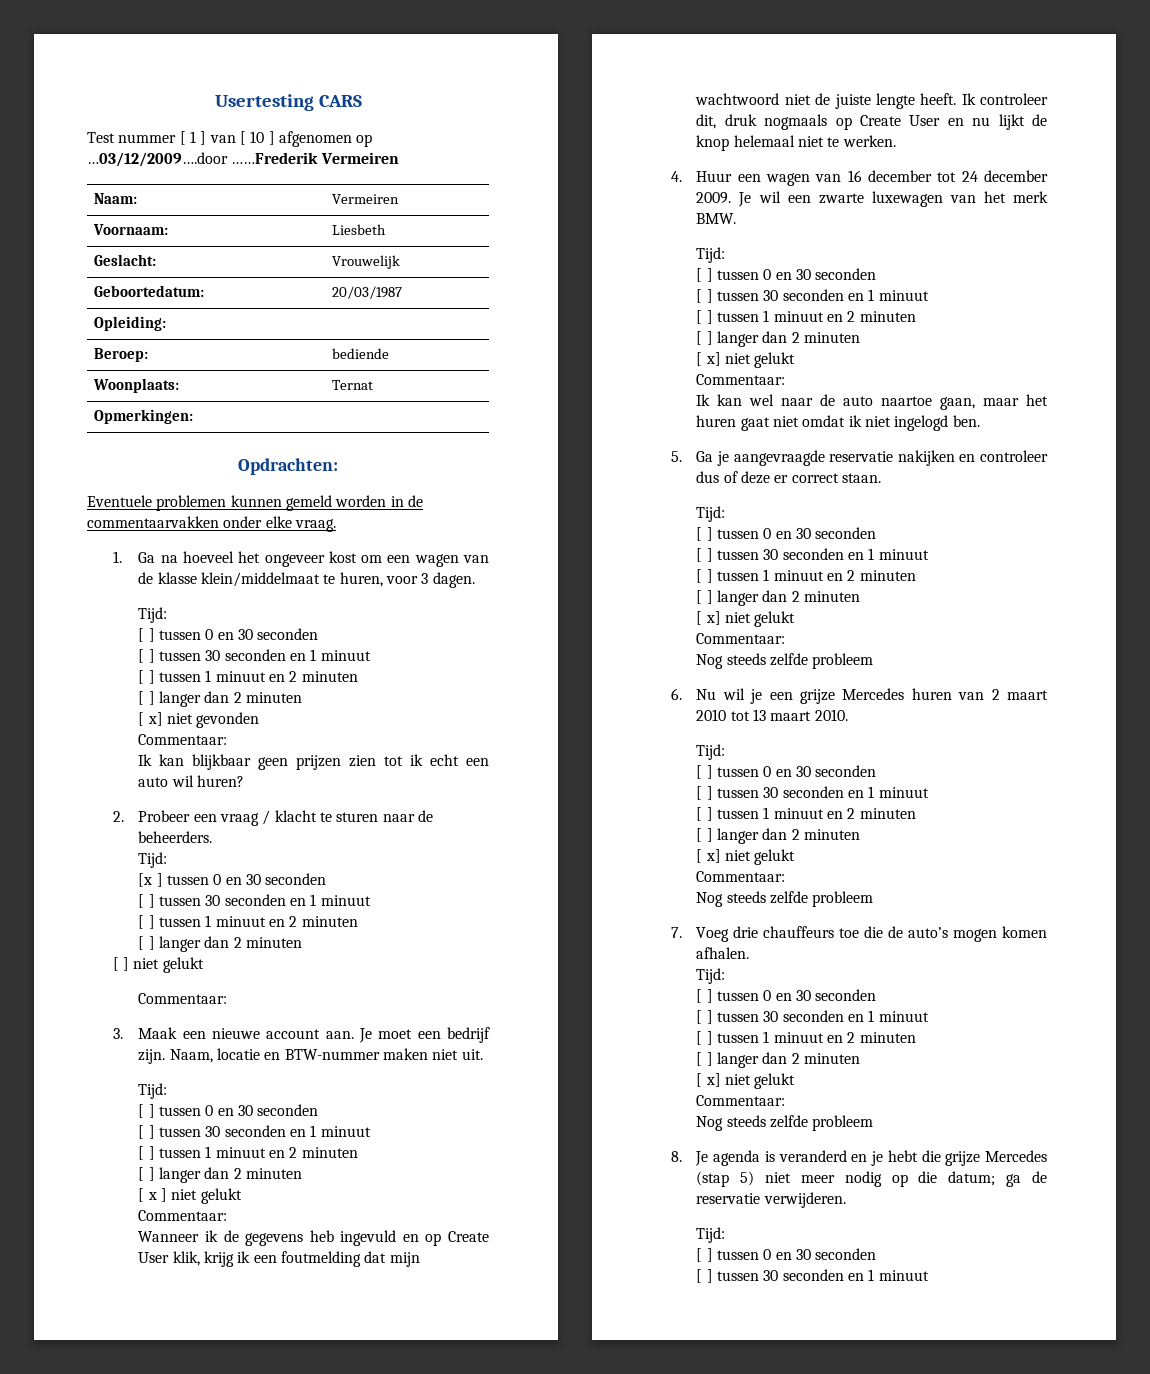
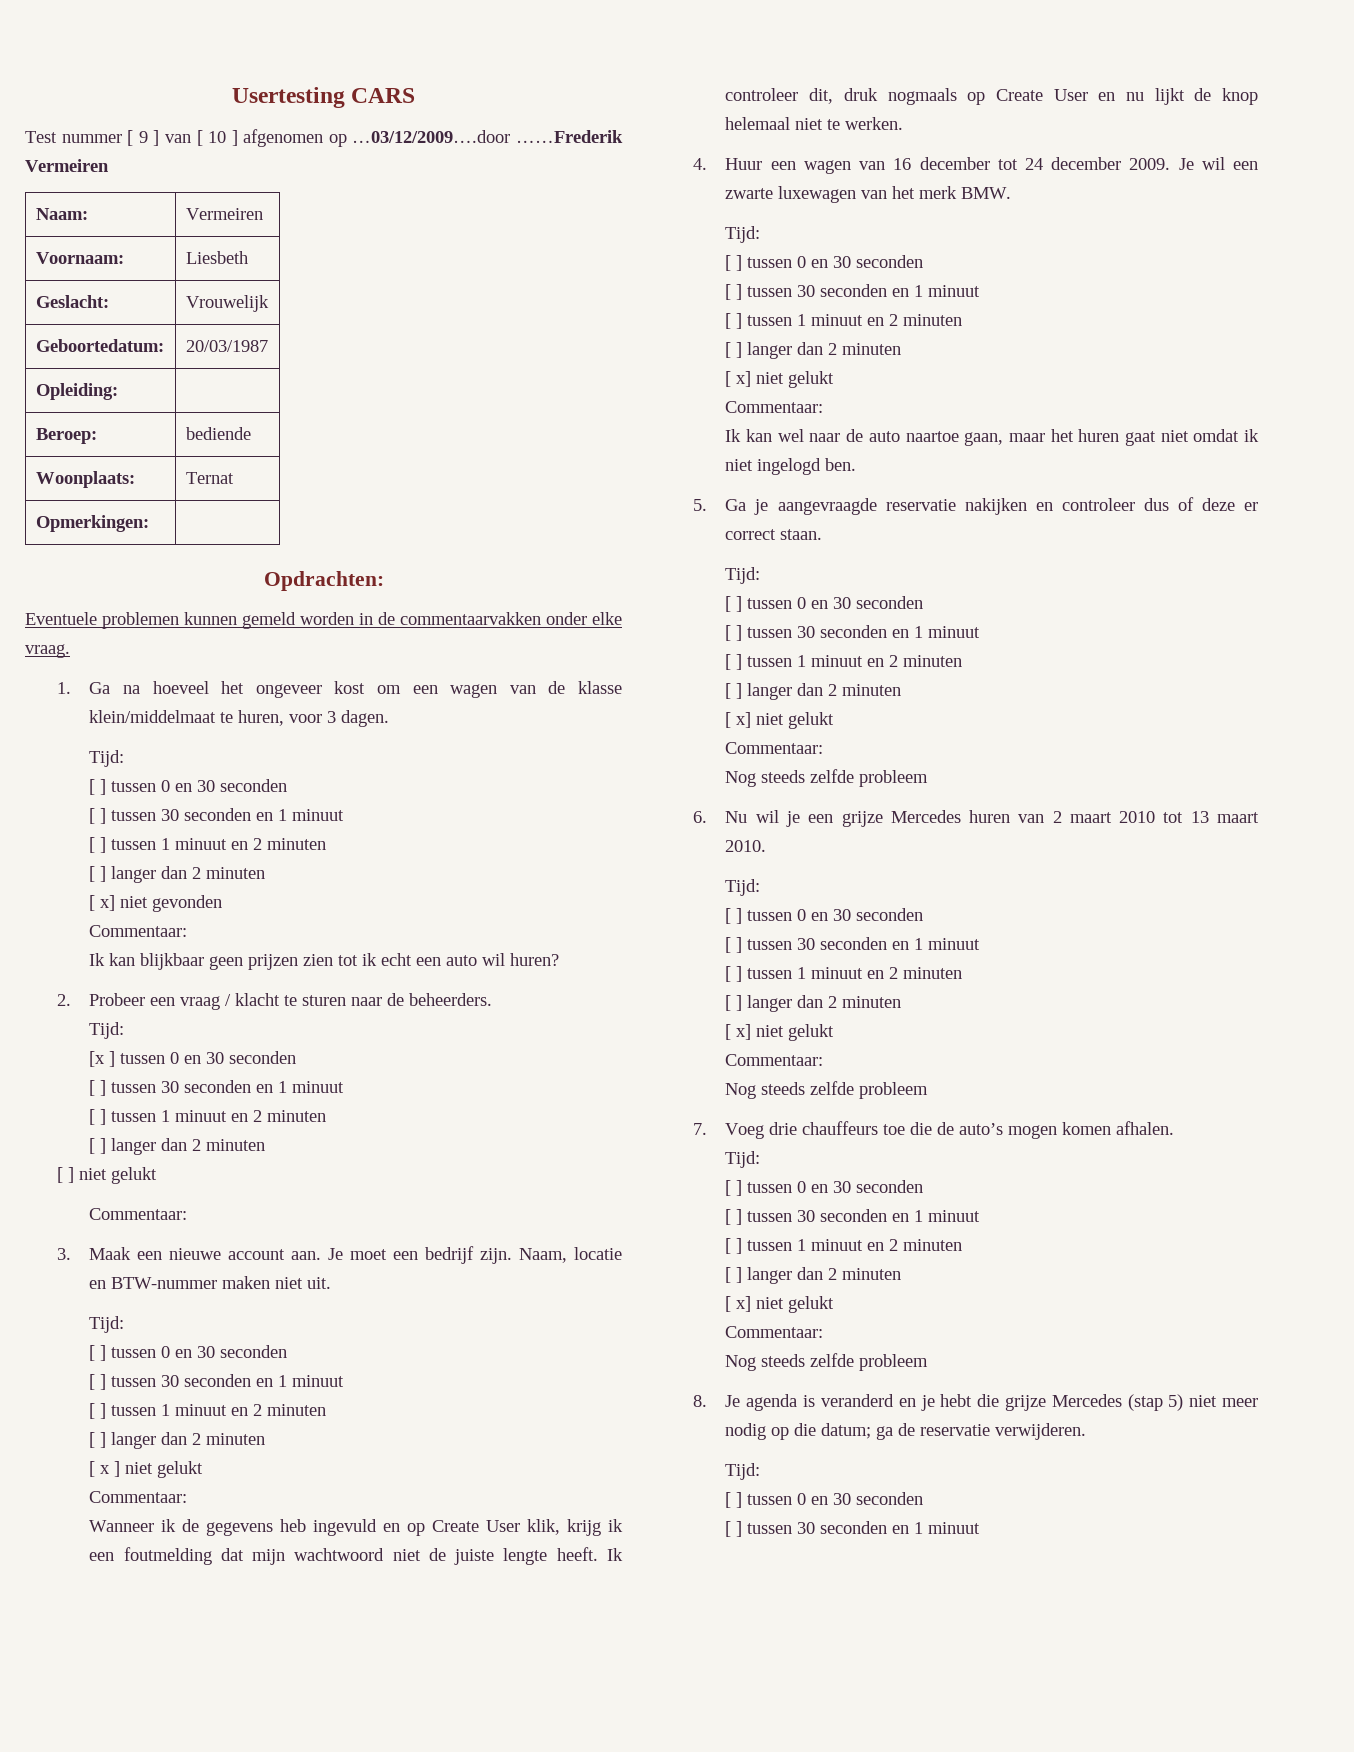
[189,131,196,143] 1 -> [138,131,148,143] 9

